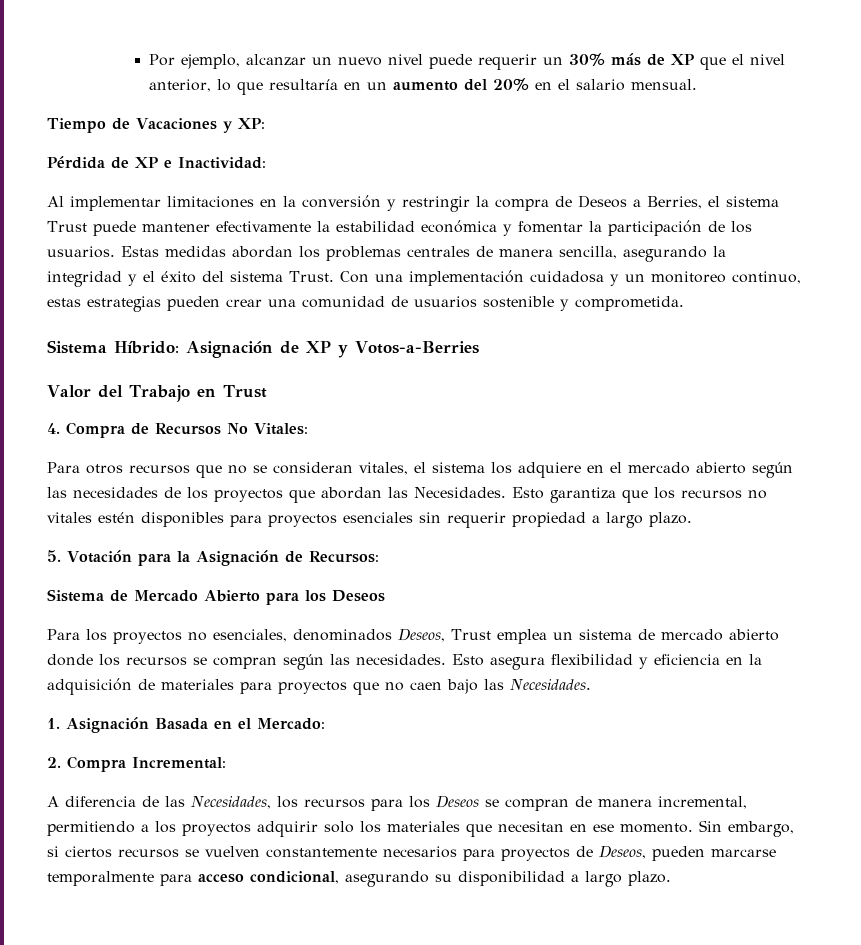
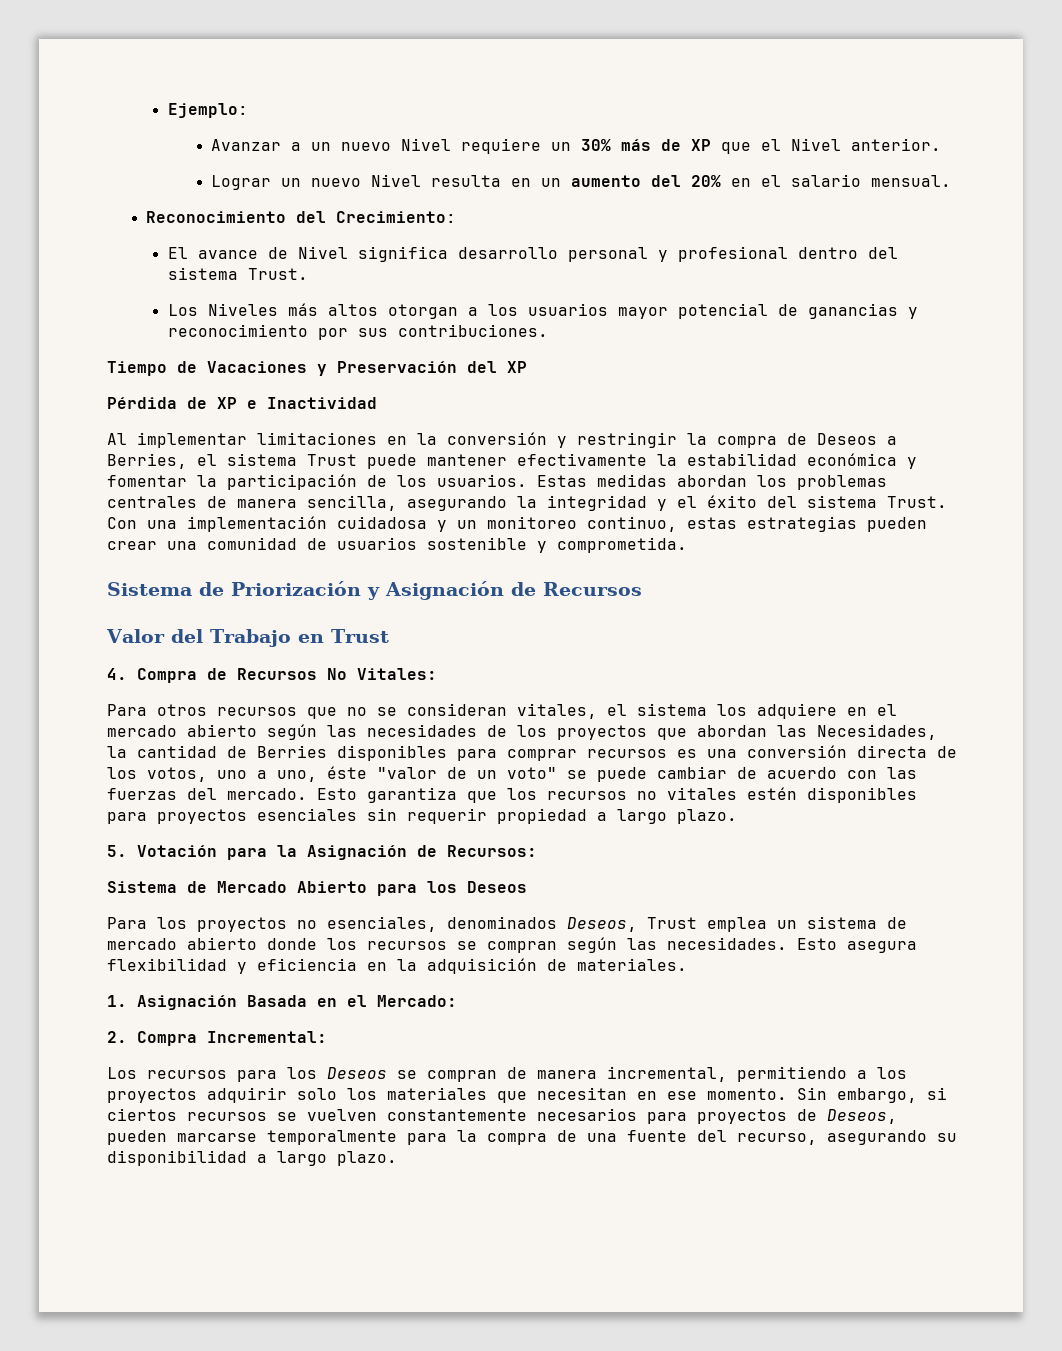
[149,54,538,70] Por ejemplo, alcanzar un nuevo nivel puede requerir -> [167,103,248,118] [211,138,542,154] Ejemplo: // Avanzar a un nuevo Nivel requiere
[750,54,786,65] [149,79,339,95] nivel anterior, lo que resultaría -> [791,138,942,151] [211,174,502,190] Nivel anterior. // Lograr un nuevo Nivel resulta
(698, 84) none -> [146,211,457,223] [167,246,898,262] [167,267,308,280] [167,303,918,319] [167,324,548,340] // Reconocimiento del Crecimiento: // El avance de Nivel significa desarrollo personal y profesional dentro del sistema Trust. // Los Niveles más altos otorgan a los usuarios mayor potencial de ganancias y reconocimiento por sus contribuciones.
[237,118,265,129] XP: -> [337,361,527,373] Preservación del XP
[178,157,266,169] Inactividad: -> [267,397,377,409] Inactividad
[114,341,479,358] Híbrido: Asignación de XP y Votos-a-Berries -> [199,581,642,600] de Priorización y Asignación de Recursos
[414,487,506,498] Necesidades. -> [817,724,937,740] [107,745,957,761] [107,766,917,782] [107,788,307,800] Necesidades, la cantidad de Berries disponibles para comprar recursos es una conversión directa de los votos, uno a uno, éste "valor de un voto" se puede cambiar de acuerdo con las fuerzas del mercado.
[161,679,591,695] materiales para proyectos que no caen bajo las Necesidades. -> [577,958,687,971] materiales.
[47,796,298,809] A diferencia de las Necesidades, los -> [107,1067,137,1079] Los
[198,871,339,884] acceso condicional, -> [457,1130,817,1145] la compra de una fuente del recurso,

